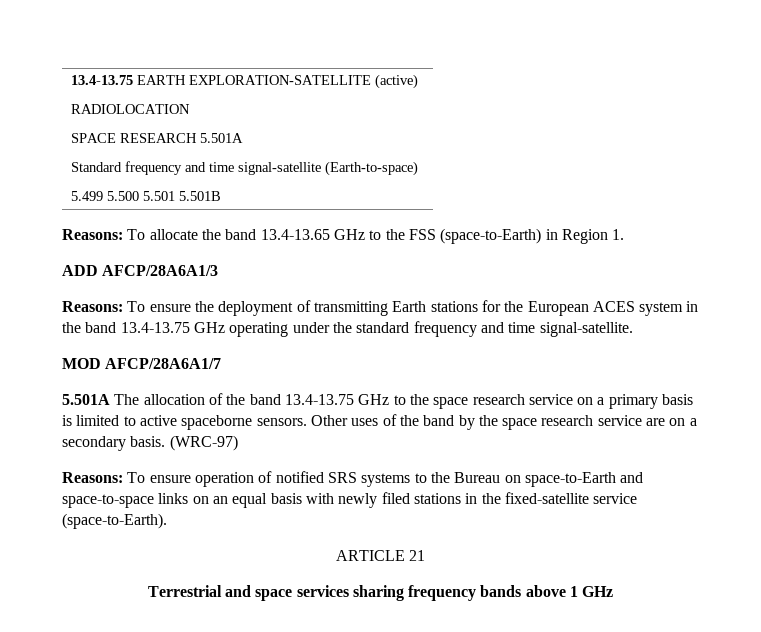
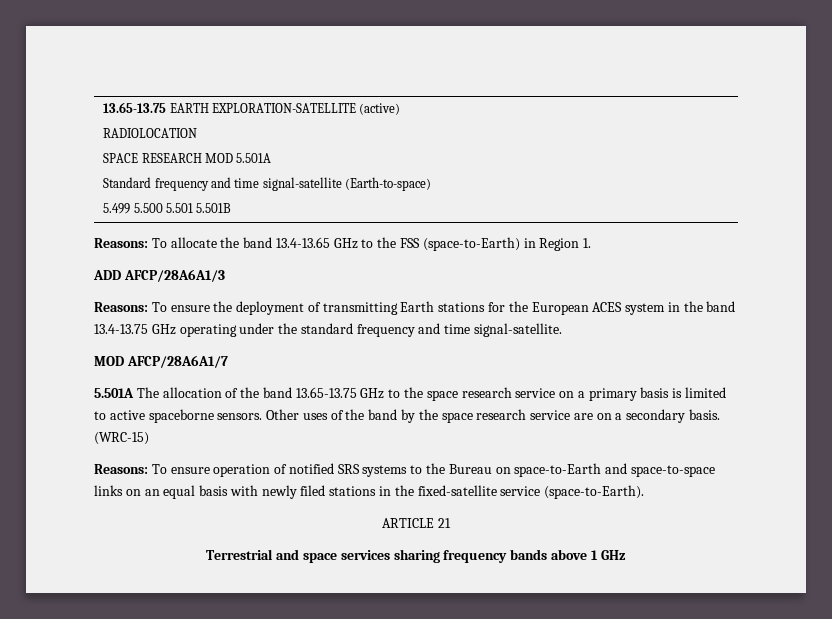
[70,75,133,85] 13.4-13.75 -> [103,102,167,113] 13.65-13.75
(197, 138) none -> [204,153,233,163] MOD
[284,394,354,405] 13.4-13.75 -> [295,387,357,398] 13.65-13.75
[169,435,238,451] (WRC-97) -> [94,432,149,445] (WRC-15)

